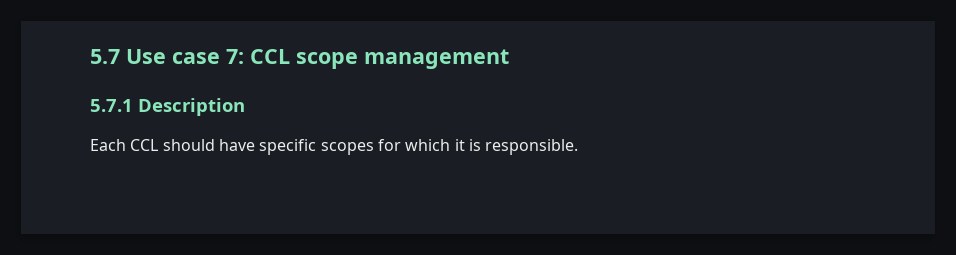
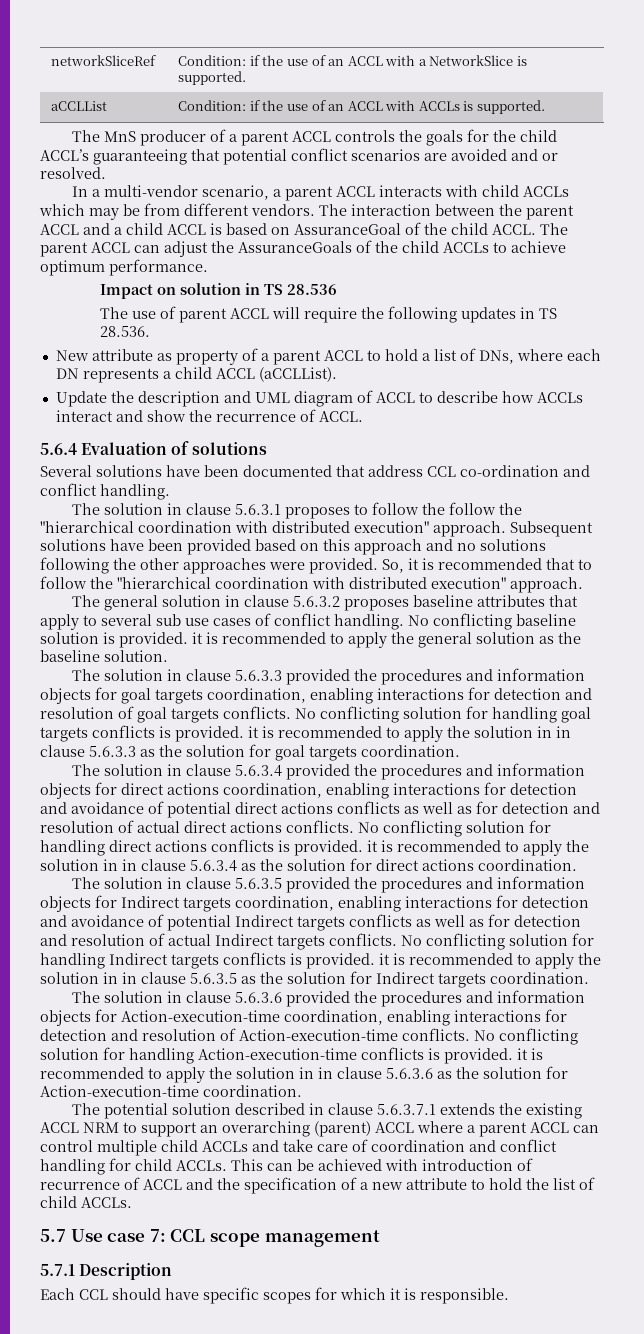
(90, 56) none -> [51,55,157,66] [178,55,527,66] [178,71,247,85] [51,101,108,111] [178,100,545,114] [72,129,558,146] [40,148,558,165] [40,167,106,179] [72,185,570,201] [39,203,574,220] [40,222,568,235] [40,240,566,257] [40,259,208,276] [100,283,338,299] [100,306,558,323] [100,326,151,337] [55,348,601,365] [55,367,337,383] [55,390,583,407] [55,409,363,422] [40,441,267,455] [40,465,590,477] [40,483,170,500] [72,502,523,519] [40,521,593,537] [40,539,546,555] [40,557,592,574] [40,576,583,593] [72,595,579,611] [40,613,576,630] [40,632,581,648] [40,650,168,662] [72,668,586,685] [40,687,592,704] [40,706,591,723] [40,725,571,742] [40,744,460,761] [72,763,586,780] [40,782,577,799] [40,801,600,818] [40,820,551,837] [40,839,589,856] [40,858,577,872] [72,876,586,893] [40,895,589,912] [40,914,581,931] [40,933,594,950] [40,952,601,969] [40,971,589,988] [72,990,586,1007] [40,1009,567,1026] [40,1028,578,1045] [40,1047,543,1064] [40,1066,568,1083] [40,1085,302,1097] [72,1103,583,1119] [40,1121,599,1137] [40,1139,557,1156] [40,1158,533,1175] [40,1177,595,1194] [40,1196,132,1208] networkSliceRef | Condition: if the use of an ACCL with a NetworkSlice is supported. // aCCLList | Condition: if the use of an ACCL with ACCLs is supported. // The MnS producer of a parent ACCL controls the goals for the child ACCL’s guaranteeing that potential conflict scenarios are avoided and or resolved. // In a multi-vendor scenario, a parent ACCL interacts with child ACCLs which may be from different vendors. The interaction between the parent ACCL and a child ACCL is based on AssuranceGoal of the child ACCL. The parent ACCL can adjust the AssuranceGoals of the child ACCLs to achieve optimum performance. // Impact on solution in TS 28.536 // The use of parent ACCL will require the following updates in TS 28.536. // New attribute as property of a parent ACCL to hold a list of DNs, where each DN represents a child ACCL (aCCLList). // Update the description and UML diagram of ACCL to describe how ACCLs interact and show the recurrence of ACCL. // 5.6.4 Evaluation of solutions // Several solutions have been documented that address CCL co-ordination and conflict handling. // The solution in clause 5.6.3.1 proposes to follow the follow the "hierarchical coordination with distributed execution" approach. Subsequent solutions have been provided based on this approach and no solutions following the other approaches were provided. So, it is recommended that to follow the "hierarchical coordination with distributed execution" approach. // The general solution in clause 5.6.3.2 proposes baseline attributes that apply to several sub use cases of conflict handling. No conflicting baseline solution is provided. it is recommended to apply the general solution as the baseline solution. // The solution in clause 5.6.3.3 provided the procedures and information objects for goal targets coordination, enabling interactions for detection and resolution of goal targets conflicts. No conflicting solution for handling goal targets conflicts is provided. it is recommended to apply the solution in in clause 5.6.3.3 as the solution for goal targets coordination. // The solution in clause 5.6.3.4 provided the procedures and information objects for direct actions coordination, enabling interactions for detection and avoidance of potential direct actions conflicts as well as for detection and resolution of actual direct actions conflicts. No conflicting solution for handling direct actions conflicts is provided. it is recommended to apply the solution in in clause 5.6.3.4 as the solution for direct actions coordination. // The solution in clause 5.6.3.5 provided the procedures and information objects for Indirect targets coordination, enabling interactions for detection and avoidance of potential Indirect targets conflicts as well as for detection and resolution of actual Indirect targets conflicts. No conflicting solution for handling Indirect targets conflicts is provided. it is recommended to apply the solution in in clause 5.6.3.5 as the solution for Indirect targets coordination. // The solution in clause 5.6.3.6 provided the procedures and information objects for Action-execution-time coordination, enabling interactions for detection and resolution of Action-execution-time conflicts. No conflicting solution for handling Action-execution-time conflicts is provided. it is recommended to apply the solution in in clause 5.6.3.6 as the solution for Action-execution-time coordination. // The potential solution described in clause 5.6.3.7.1 extends the existing ACCL NRM to support an overarching (parent) ACCL where a parent ACCL can control multiple child ACCLs and take care of coordination and conflict handling for child ACCLs. This can be achieved with introduction of recurrence of ACCL and the specification of a new attribute to hold the list of child ACCLs. //

